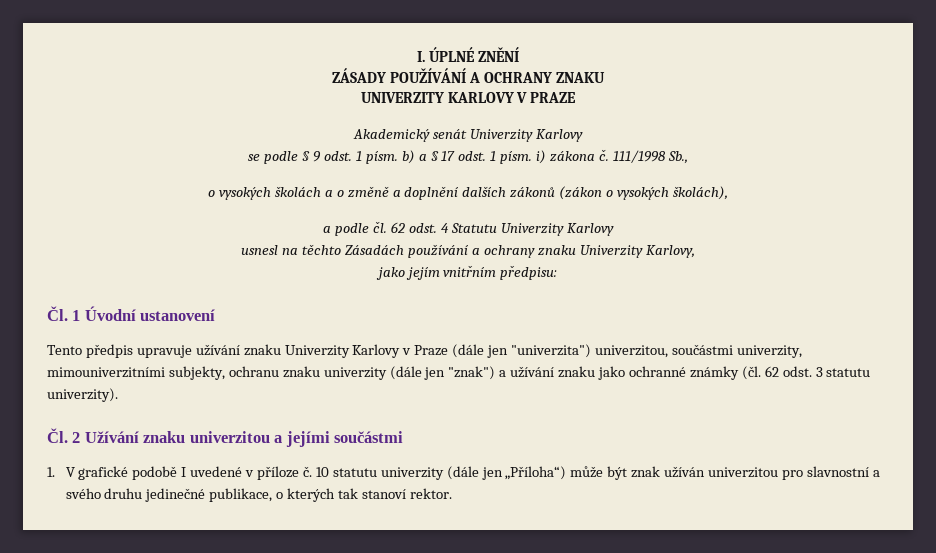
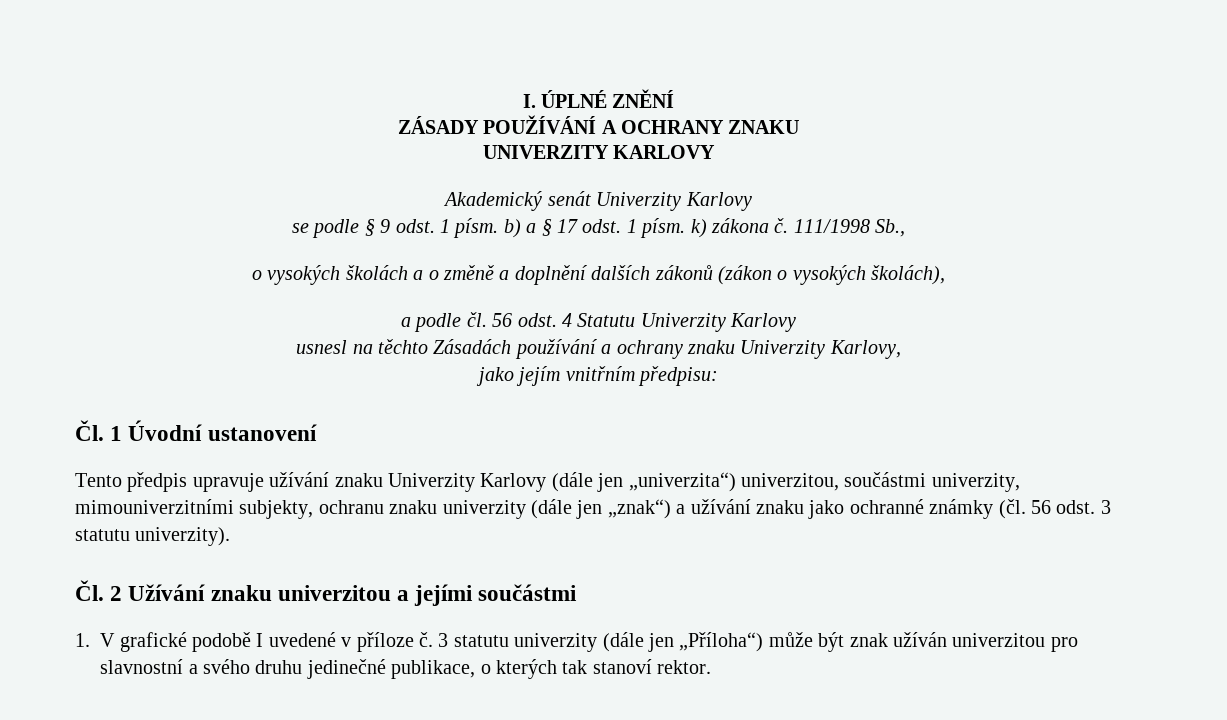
[516,92,577,103] V PRAZE -> (716, 152) none
[536,150,547,164] i) -> [690,219,707,238] k)
[391,222,406,233] 62 -> [492,313,513,327] 56
[402,344,592,358] v Praze (dále jen "univerzita") -> [551,472,736,492] (dále jen „univerzita“)
[448,366,496,380] "znak") -> [607,499,671,519] „znak“)
[764,366,779,377] 62 -> [1030,500,1051,514] 56
[315,467,329,477] 10 -> [438,633,449,647] 3

